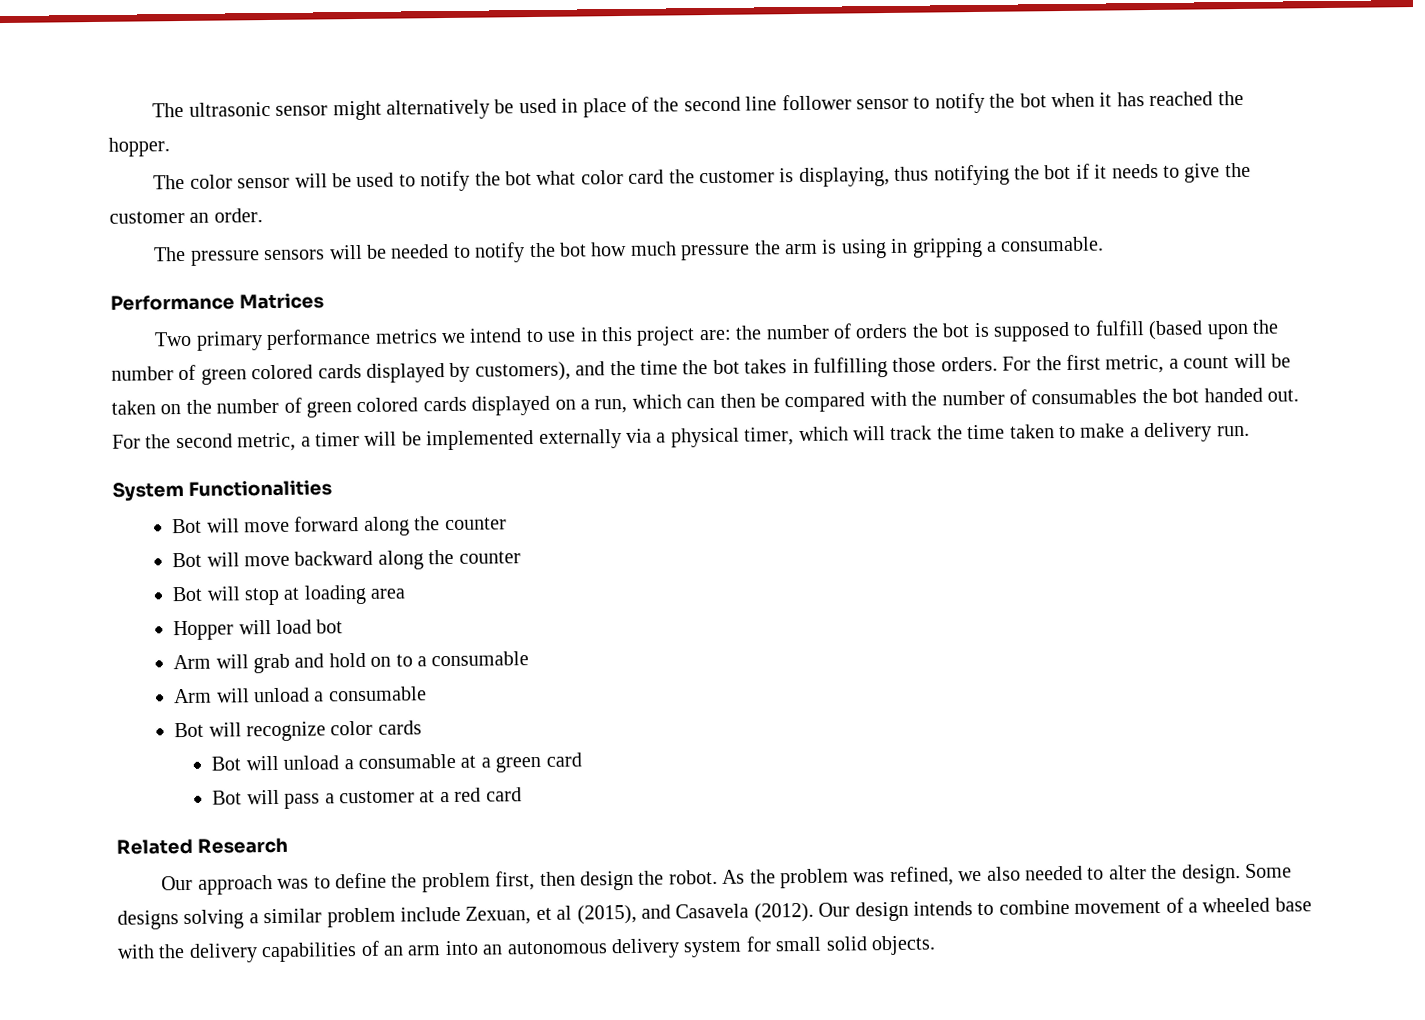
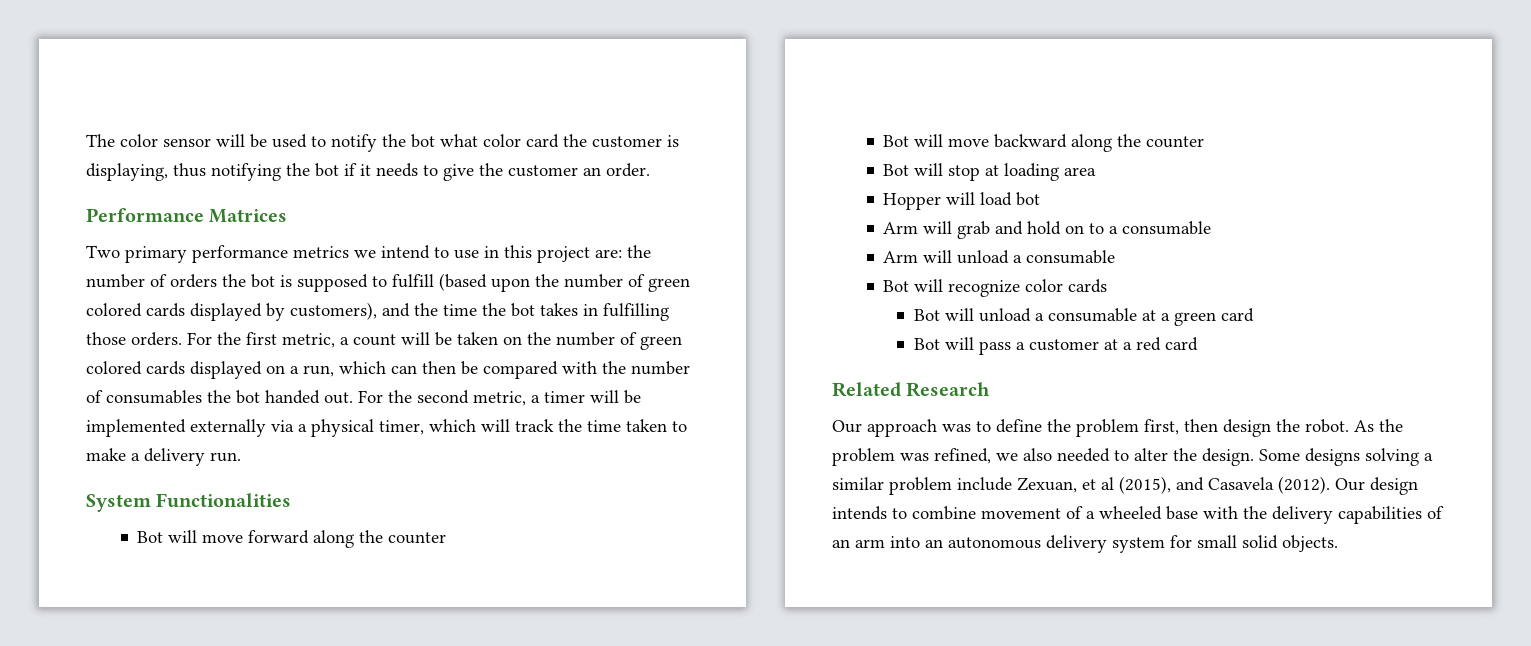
[152,90,1244,121] [108,137,170,157] [153,174,186,190] The ultrasonic sensor might alternatively be used in place of the second line follower sensor to notify the bot when it has reached the hopper. // The -> [86,134,115,147] The
[153,236,1105,266] // The pressure sensors will be needed to notify the bot how much pressure the arm is using in gripping a consumable. -> (650, 170) none

